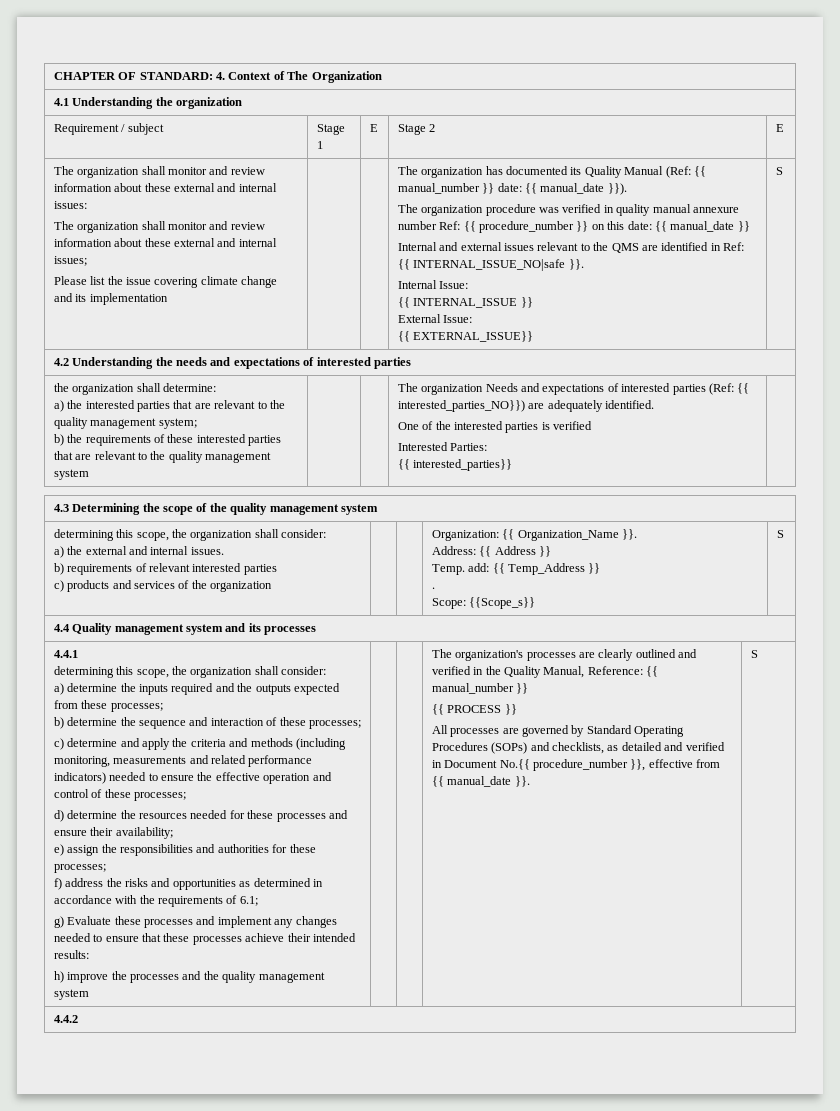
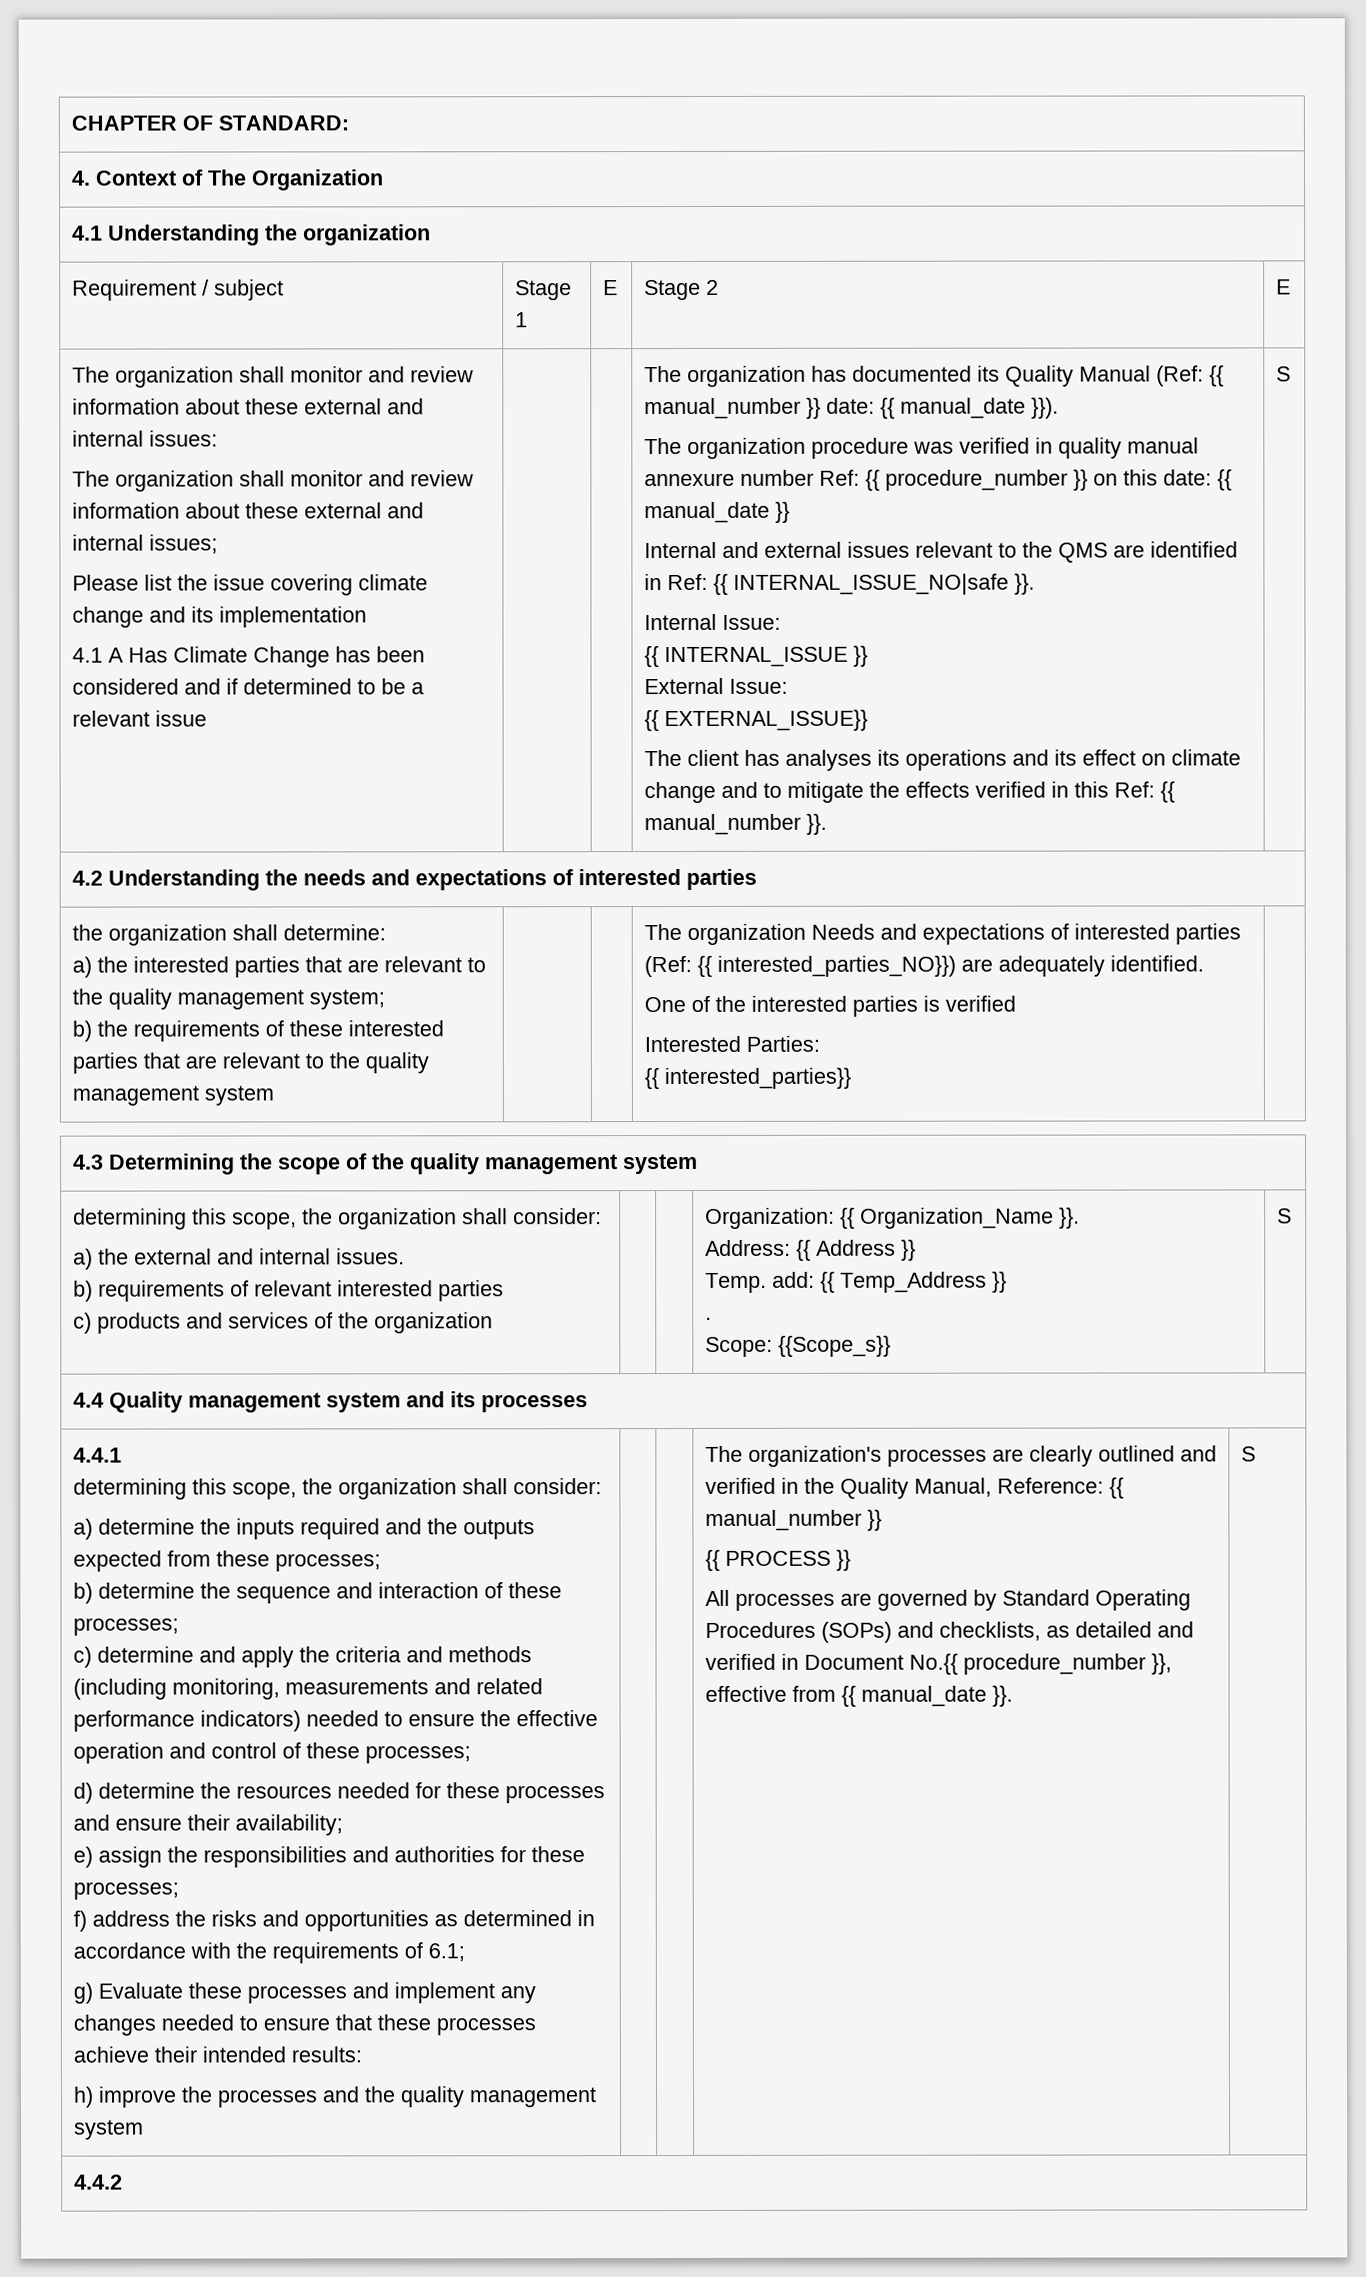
(213, 76) none -> (349, 123) //
(168, 299) none -> [71,646,425,668] [71,678,424,695] [71,710,207,727] // 4.1 A Has Climate Change has been considered and if determined to be a relevant issue
(534, 336) none -> [643,749,1241,771] [643,781,1175,804] [643,813,827,836] // The client has analyses its operations and its effect on climate change and to mitigate the effects verified in this Ref: {{ manual_number }}.

